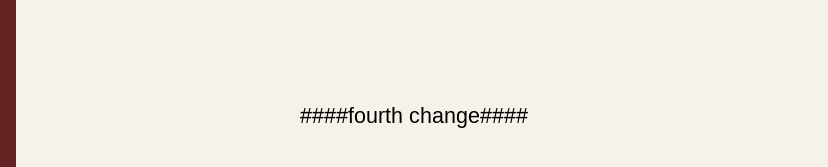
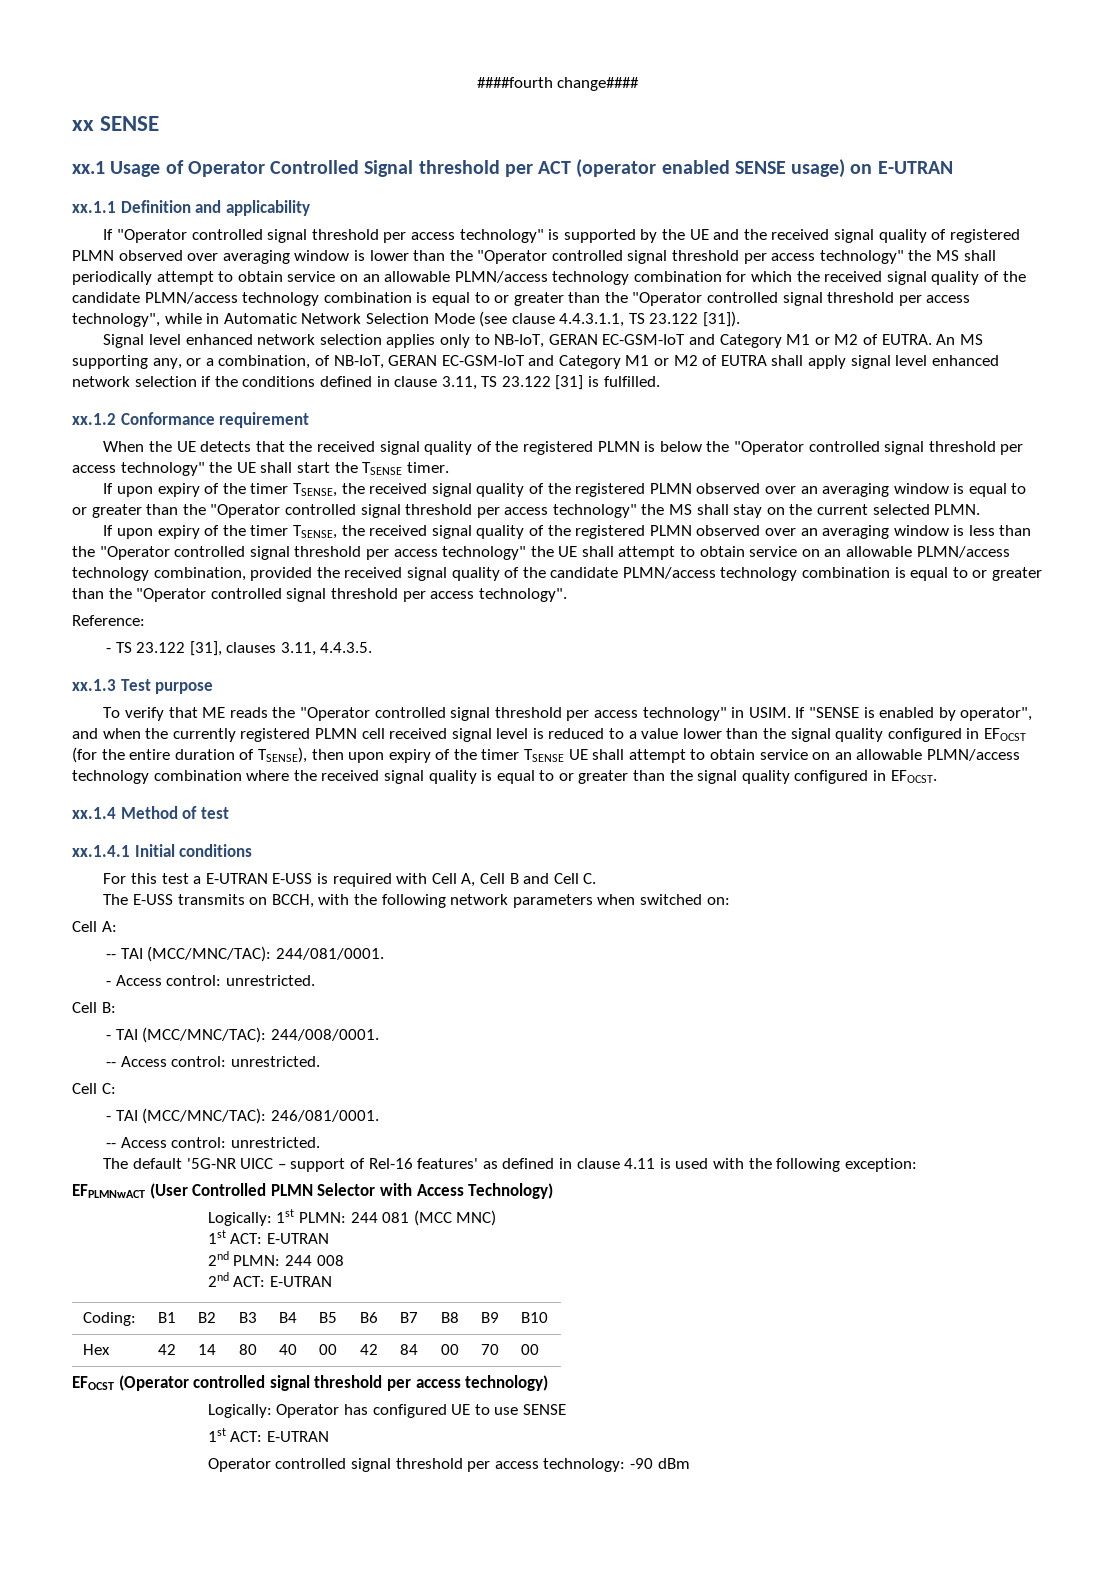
(528, 117) none -> [72,116,160,131] [72,159,953,178] [72,200,310,216] [103,229,1020,243] [72,250,996,264] [72,271,1026,285] [72,292,971,306] [72,311,741,327] [103,334,983,348] [72,355,999,369] [72,375,660,390] [72,412,310,428] [103,441,1024,455] [72,462,449,476] [103,483,1027,497] [72,504,981,518] [103,525,1032,539] [72,546,1010,560] [72,567,1043,581] [72,588,567,602] [72,615,145,626] [105,641,373,656] [72,679,214,694] [103,707,1033,721] [72,728,1026,742] [72,747,1020,763] [72,770,937,784] [72,806,229,819] [72,844,253,857] [103,873,597,887] [103,894,730,908] [72,921,117,932] [105,946,384,962] [105,975,315,986] [72,1002,116,1013] [105,1027,379,1043] [105,1056,320,1067] [72,1083,116,1094] [105,1108,379,1124] [105,1137,320,1148] [103,1158,917,1172] [72,1183,554,1199] [207,1209,497,1226] [207,1230,329,1244] [207,1251,344,1266] [207,1272,332,1287] [82,1312,136,1326] [157,1312,176,1323] [197,1312,216,1323] [238,1312,257,1323] [278,1312,297,1323] [318,1312,337,1323] [359,1312,378,1323] [399,1312,418,1323] [440,1312,459,1323] [480,1312,499,1323] [520,1312,548,1323] [82,1344,110,1355] [157,1344,176,1355] [197,1344,216,1355] [238,1344,257,1355] [278,1344,297,1355] [318,1344,337,1355] [359,1344,378,1355] [399,1344,418,1355] [440,1344,459,1355] [480,1344,499,1355] [520,1344,539,1355] [72,1375,549,1391] [207,1404,566,1418] [207,1428,329,1442] [207,1458,690,1472] // xx SENSE // xx.1 Usage of Operator Controlled Signal threshold per ACT (operator enabled SENSE usage) on E-UTRAN // xx.1.1 Definition and applicability // If "Operator controlled signal threshold per access technology" is supported by the UE and the received signal quality of registered PLMN observed over averaging window is lower than the "Operator controlled signal threshold per access technology" the MS shall periodically attempt to obtain service on an allowable PLMN/access technology combination for which the received signal quality of the candidate PLMN/access technology combination is equal to or greater than the "Operator controlled signal threshold per access technology", while in Automatic Network Selection Mode (see clause 4.4.3.1.1, TS 23.122 [31]). // Signal level enhanced network selection applies only to NB-IoT, GERAN EC-GSM-IoT and Category M1 or M2 of EUTRA. An MS supporting any, or a combination, of NB-IoT, GERAN EC-GSM-IoT and Category M1 or M2 of EUTRA shall apply signal level enhanced network selection if the conditions defined in clause 3.11, TS 23.122 [31] is fulfilled. // xx.1.2 Conformance requirement // When the UE detects that the received signal quality of the registered PLMN is below the "Operator controlled signal threshold per access technology" the UE shall start the TSENSE timer. // If upon expiry of the timer TSENSE, the received signal quality of the registered PLMN observed over an averaging window is equal to or greater than the "Operator controlled signal threshold per access technology" the MS shall stay on the current selected PLMN. // If upon expiry of the timer TSENSE, the received signal quality of the registered PLMN observed over an averaging window is less than the "Operator controlled signal threshold per access technology" the UE shall attempt to obtain service on an allowable PLMN/access technology combination, provided the received signal quality of the candidate PLMN/access technology combination is equal to or greater than the "Operator controlled signal threshold per access technology". // Reference: // - TS 23.122 [31], clauses 3.11, 4.4.3.5. // xx.1.3 Test purpose // To verify that ME reads the "Operator controlled signal threshold per access technology" in USIM. If "SENSE is enabled by operator", and when the currently registered PLMN cell received signal level is reduced to a value lower than the signal quality configured in EFOCST (for the entire duration of TSENSE), then upon expiry of the timer TSENSE UE shall attempt to obtain service on an allowable PLMN/access technology combination where the received signal quality is equal to or greater than the signal quality configured in EFOCST. // xx.1.4 Method of test // xx.1.4.1 Initial conditions // For this test a E-UTRAN E-USS is required with Cell A, Cell B and Cell C. // The E-USS transmits on BCCH, with the following network parameters when switched on: // Cell A: // -- TAI (MCC/MNC/TAC): 244/081/0001. // - Access control: unrestricted. // Cell B: // - TAI (MCC/MNC/TAC): 244/008/0001. // -- Access control: unrestricted. // Cell C: // - TAI (MCC/MNC/TAC): 246/081/0001. // -- Access control: unrestricted. // The default '5G-NR UICC – support of Rel-16 features' as defined in clause 4.11 is used with the following exception: // EFPLMNwACT (User Controlled PLMN Selector with Access Technology) // Logically: 1st PLMN: 244 081 (MCC MNC) // 1st ACT: E-UTRAN // 2nd PLMN: 244 008 // 2nd ACT: E-UTRAN // Coding: | B1 | B2 | B3 | B4 | B5 | B6 | B7 | B8 | B9 | B10 // Hex | 42 | 14 | 80 | 40 | 00 | 42 | 84 | 00 | 70 | 00 // EFOCST (Operator controlled signal threshold per access technology) // Logically: Operator has configured UE to use SENSE // 1st ACT: E-UTRAN // Operator controlled signal threshold per access technology: -90 dBm

